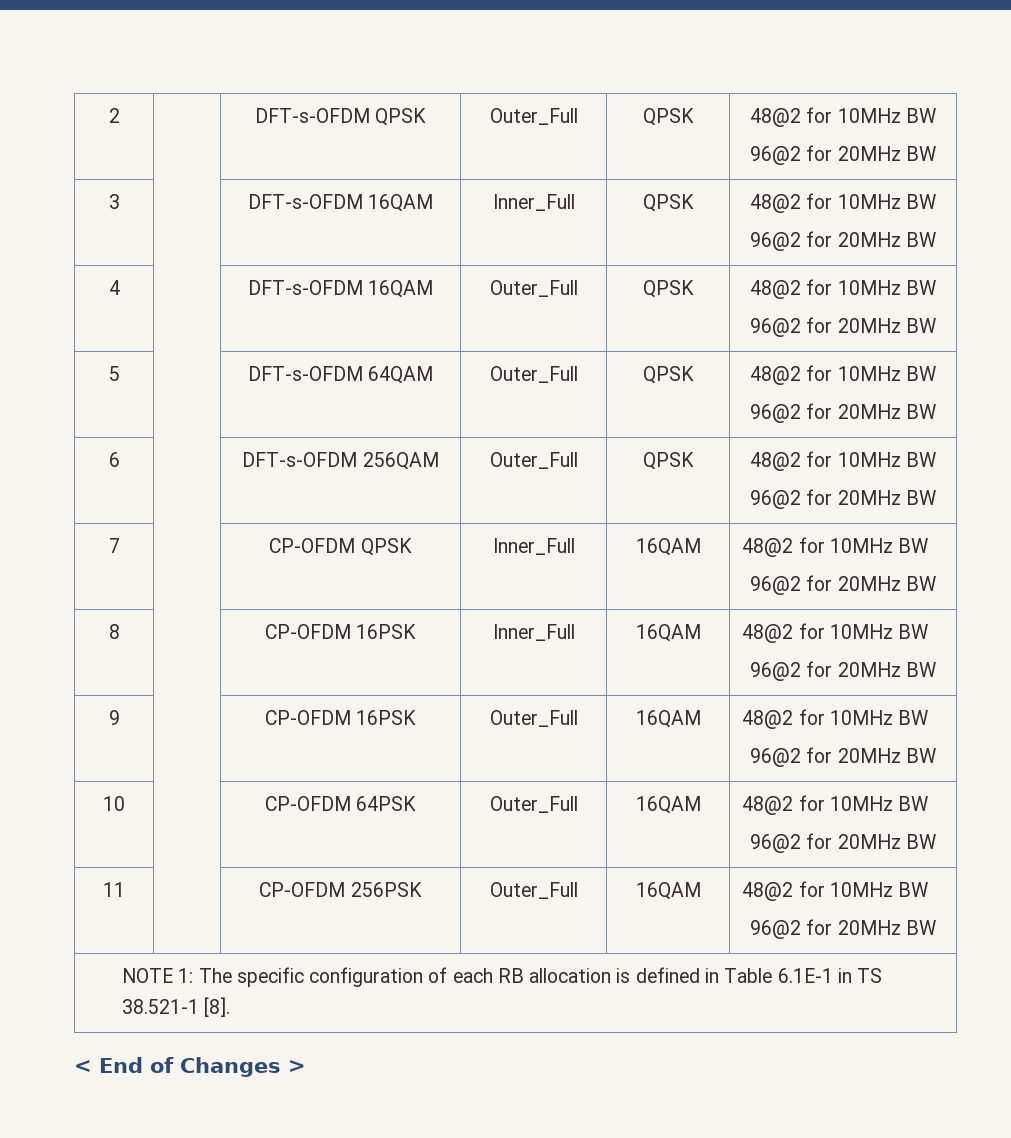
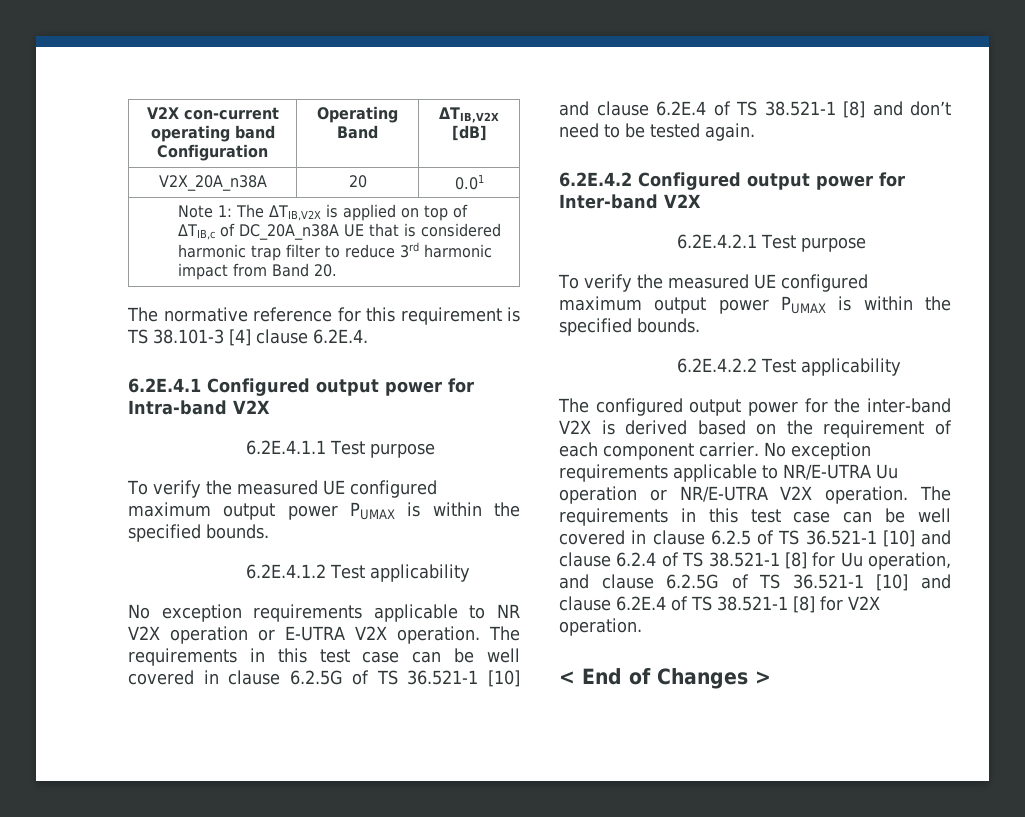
[108,108,120,123] [254,108,427,126] [489,108,578,125] [642,108,694,126] [750,107,936,127] [750,145,936,165] [108,194,120,209] [247,194,434,212] [492,194,575,211] [642,194,694,212] [750,193,936,213] [750,231,936,251] [108,280,120,295] [247,280,434,298] [489,280,578,297] [642,280,694,298] [750,279,936,299] [750,317,936,337] [108,366,120,381] [247,366,434,384] [489,366,578,383] [642,366,694,384] [750,365,936,385] [750,403,936,423] [108,452,120,467] [242,452,439,470] [489,452,578,469] [642,452,694,470] [750,451,936,471] [750,489,936,509] [108,538,120,553] [269,538,412,556] [492,538,575,555] [635,538,701,556] [742,537,929,557] [750,575,936,595] [108,624,120,639] [264,624,417,639] [492,624,575,641] [635,624,701,642] [742,623,929,643] [750,661,936,681] [108,710,120,725] [264,710,417,725] [489,710,578,727] [635,710,701,728] [742,709,929,729] [750,747,936,767] [103,796,125,811] [264,796,417,811] [489,796,578,813] [635,796,701,814] [742,795,929,815] [750,833,936,853] [103,882,125,897] [259,882,422,897] [489,882,578,899] [635,882,701,900] [742,881,929,901] [750,919,936,939] [122,967,883,987] [122,997,231,1017] 2 | | DFT-s-OFDM QPSK | Outer_Full | QPSK | 48@2 for 10MHz BW // 96@2 for 20MHz BW // 3 | | DFT-s-OFDM 16QAM | Inner_Full | QPSK | 48@2 for 10MHz BW // 96@2 for 20MHz BW // 4 | | DFT-s-OFDM 16QAM | Outer_Full | QPSK | 48@2 for 10MHz BW // 96@2 for 20MHz BW // 5 | | DFT-s-OFDM 64QAM | Outer_Full | QPSK | 48@2 for 10MHz BW // 96@2 for 20MHz BW // 6 | | DFT-s-OFDM 256QAM | Outer_Full | QPSK | 48@2 for 10MHz BW // 96@2 for 20MHz BW // 7 | | CP-OFDM QPSK | Inner_Full | 16QAM | 48@2 for 10MHz BW // 96@2 for 20MHz BW // 8 | | CP-OFDM 16PSK | Inner_Full | 16QAM | 48@2 for 10MHz BW // 96@2 for 20MHz BW // 9 | | CP-OFDM 16PSK | Outer_Full | 16QAM | 48@2 for 10MHz BW // 96@2 for 20MHz BW // 10 | | CP-OFDM 64PSK | Outer_Full | 16QAM | 48@2 for 10MHz BW // 96@2 for 20MHz BW // 11 | | CP-OFDM 256PSK | Outer_Full | 16QAM | 48@2 for 10MHz BW // 96@2 for 20MHz BW // NOTE 1: The specific configuration of each RB allocation is defined in Table 6.1E-1 in TS 38.521-1 [8]. -> [146,107,279,120] [150,125,275,142] [157,144,268,161] [317,106,398,123] [337,125,378,139] [439,107,499,123] [451,125,487,141] [158,175,267,191] [348,175,367,188] [454,174,484,190] [178,204,469,221] [178,223,502,240] [178,242,493,261] [178,263,338,280] [127,307,520,325] [127,329,368,346] [128,378,474,396] [128,400,270,415] [245,440,435,458] [127,480,437,498] [128,502,520,520] [128,524,269,542] [245,564,470,582] [128,604,520,622] [128,626,520,644] [128,648,520,666] [128,670,520,687] [559,101,951,118] [559,123,755,141] [559,172,905,190] [559,194,701,209] [676,234,866,252] [558,274,868,292] [559,296,951,314] [559,318,700,336] [676,358,901,376] [558,398,952,416] [559,420,952,438] [559,442,871,460] [559,464,898,482] [559,486,951,504] [559,508,951,526] [559,530,951,547] [559,552,951,570] [559,574,951,591] [559,596,880,613] [559,618,642,636] V2X con-current operating band Configuration | Operating Band | ΔTIB,V2X [dB] // V2X_20A_n38A | 20 | 0.01 // Note 1: The ΔTIB,V2X is applied on top of ΔTIB,c of DC_20A_n38A UE that is considered harmonic trap filter to reduce 3rd harmonic impact from Band 20. // The normative reference for this requirement is TS 38.101-3 [4] clause 6.2E.4. // 6.2E.4.1 Configured output power for Intra-band V2X // 6.2E.4.1.1 Test purpose // To verify the measured UE configured maximum output power PUMAX is within the specified bounds. // 6.2E.4.1.2 Test applicability // No exception requirements applicable to NR V2X operation or E-UTRA V2X operation. The requirements in this test case can be well covered in clause 6.2.5G of TS 36.521-1 [10] and clause 6.2E.4 of TS 38.521-1 [8] and don’t need to be tested again. // 6.2E.4.2 Configured output power for Inter-band V2X // 6.2E.4.2.1 Test purpose // To verify the measured UE configured maximum output power PUMAX is within the specified bounds. // 6.2E.4.2.2 Test applicability // The configured output power for the inter-band V2X is derived based on the requirement of each component carrier. No exception requirements applicable to NR/E-UTRA Uu operation or NR/E-UTRA V2X operation. The requirements in this test case can be well covered in clause 6.2.5 of TS 36.521-1 [10] and clause 6.2.4 of TS 38.521-1 [8] for Uu operation, and clause 6.2.5G of TS 36.521-1 [10] and clause 6.2E.4 of TS 38.521-1 [8] for V2X operation.

